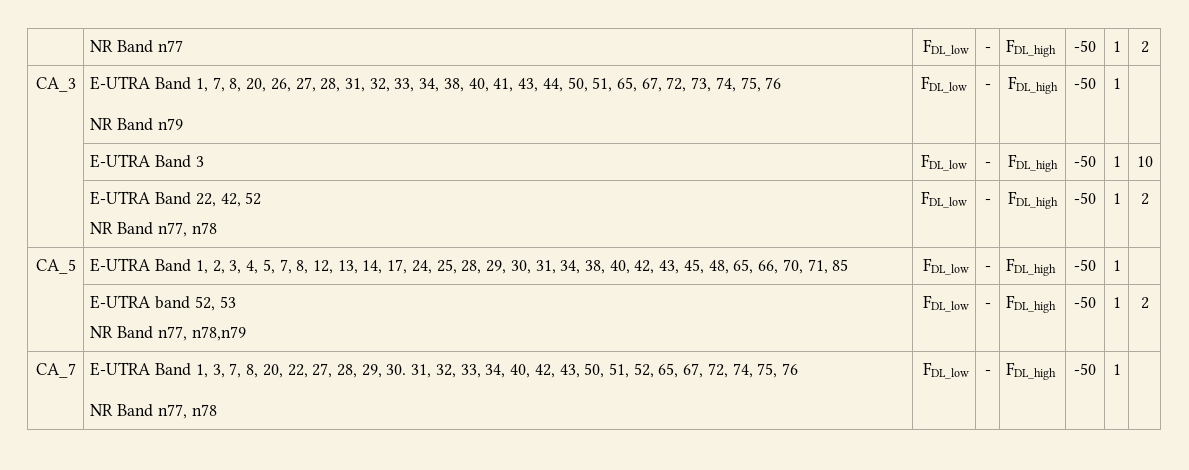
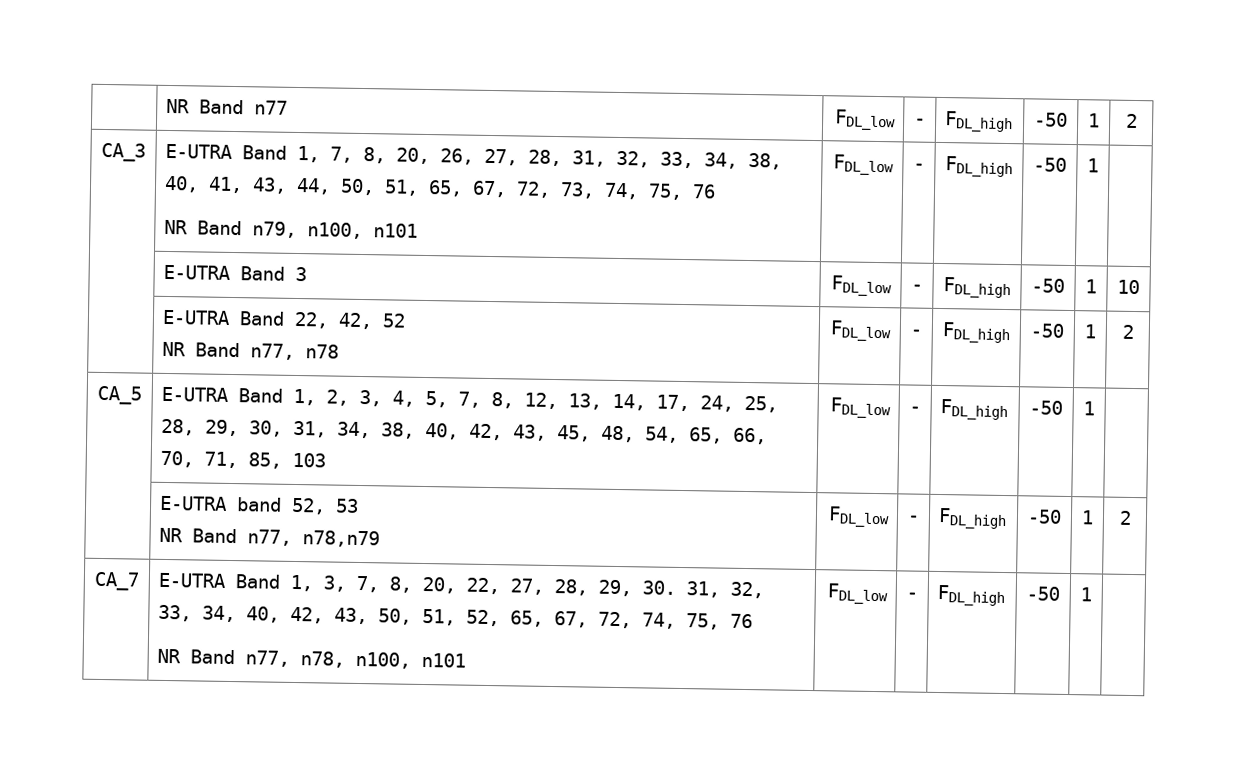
[157,118,183,130] n79 -> [252,221,419,240] n79, n100, n101
(729, 267) none -> [645,426,680,443] 54,
[832,259,849,271] 85 -> [248,452,327,469] 85, 103
[191,404,217,416] n78 -> [300,651,467,669] n78, n100, n101

